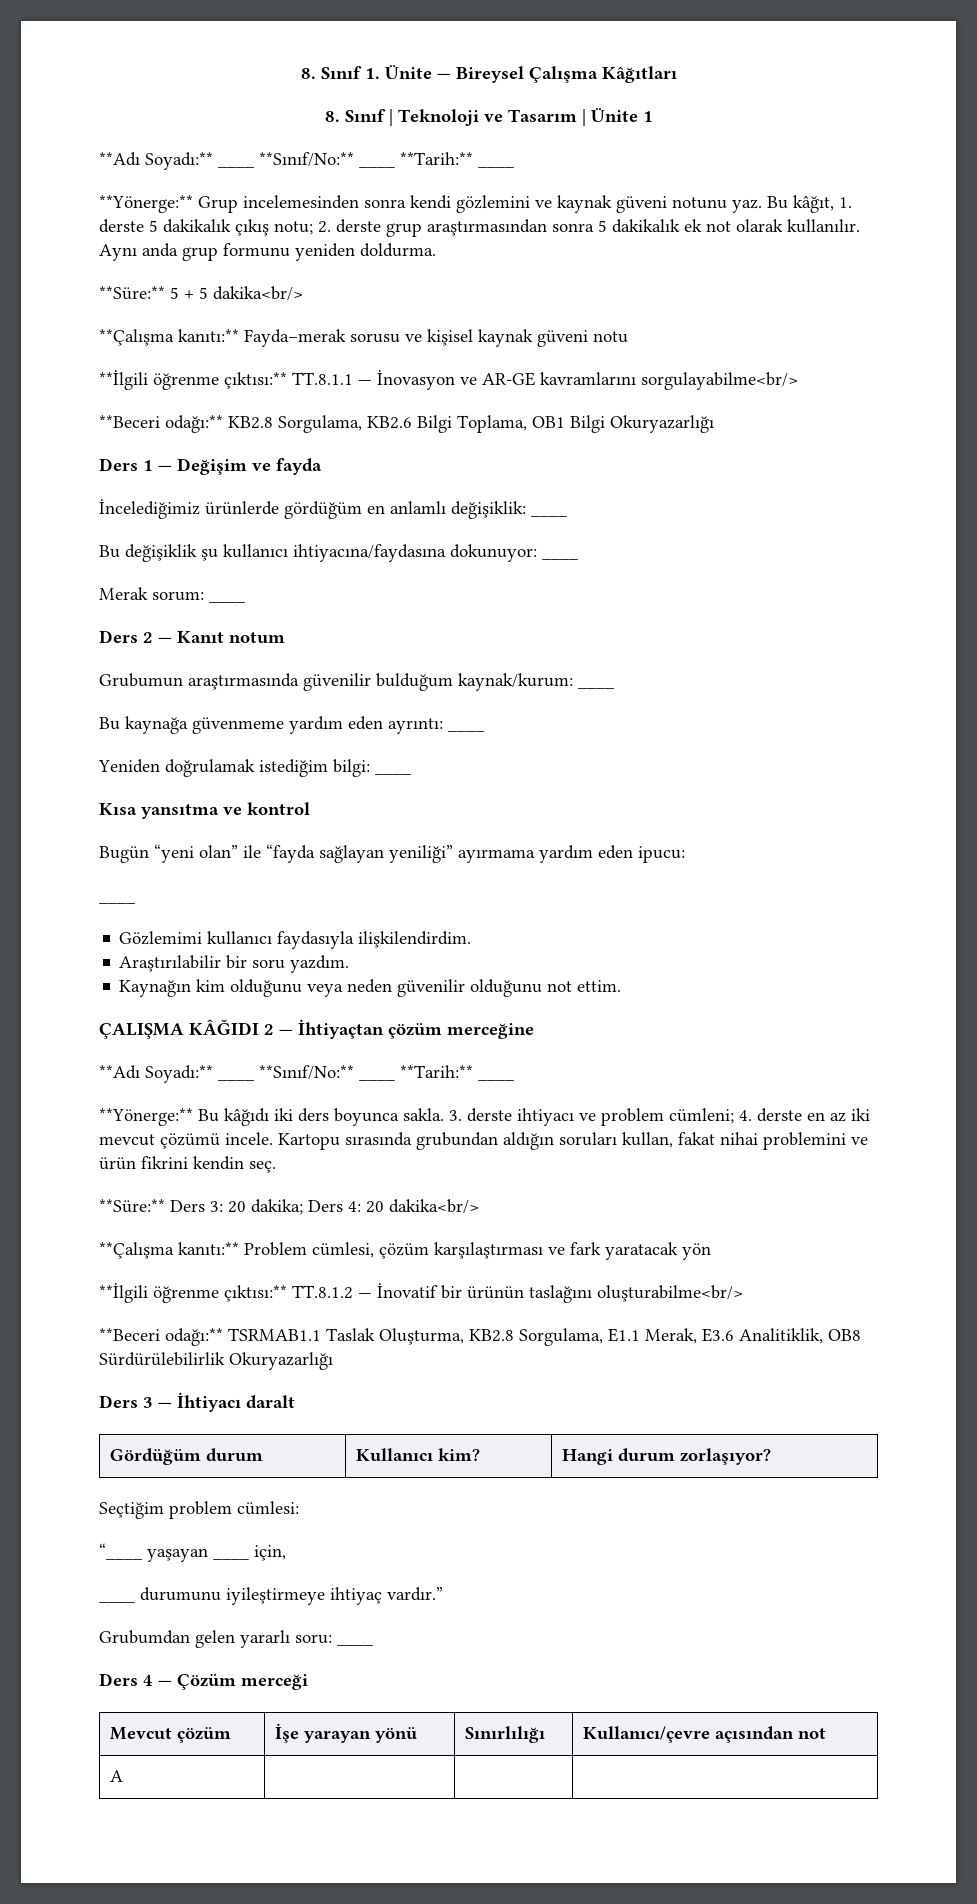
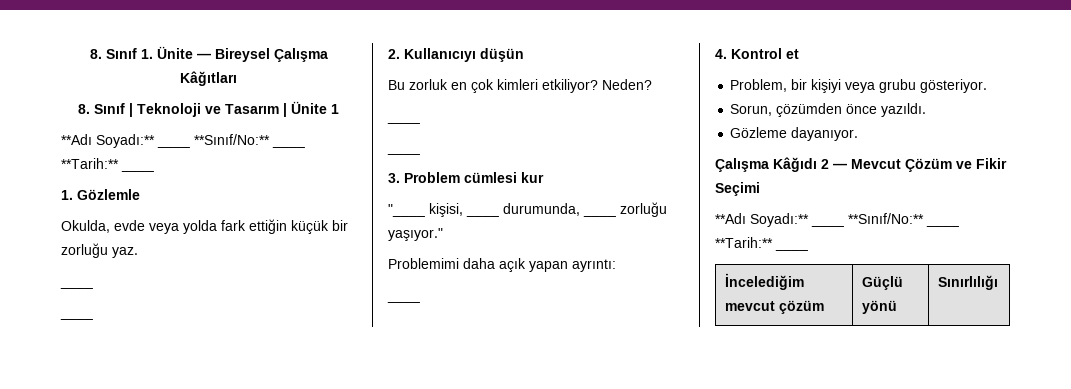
[99,195,852,213] [99,219,860,237] [99,243,436,261] [99,286,303,301] [99,329,628,347] [99,370,798,390] [99,415,714,433] [99,458,322,475] [99,499,567,519] [99,544,578,562] [99,587,245,603] [99,630,285,644] [99,673,614,691] [99,716,484,734] [98,759,411,777] [99,802,310,819] [99,844,685,863] [99,901,135,904] [119,931,472,949] [119,955,350,973] [119,979,622,997] [99,1019,534,1039] [99,1065,395,1083] [400,1065,473,1078] [478,1078,514,1081] [99,1108,870,1126] [99,1132,868,1150] [99,1156,276,1173] [99,1199,479,1215] [99,1242,711,1260] [99,1283,743,1303] [99,1328,861,1346] [99,1352,333,1370] [99,1392,295,1412] [110,1448,264,1465] [356,1448,481,1462] [562,1448,772,1465] [99,1501,299,1519] [99,1543,286,1562] [99,1587,443,1605] [99,1630,373,1648] [99,1673,308,1690] [110,1727,173,1740] **Yönerge:** Grup incelemesinden sonra kendi gözlemini ve kaynak güveni notunu yaz. Bu kâğıt, 1. derste 5 dakikalık çıkış notu; 2. derste grup araştırmasından sonra 5 dakikalık ek not olarak kullanılır. Aynı anda grup formunu yeniden doldurma. // **Süre:** 5 + 5 dakika<br/> // **Çalışma kanıtı:** Fayda–merak sorusu ve kişisel kaynak güveni notu // **İlgili öğrenme çıktısı:** TT.8.1.1 — İnovasyon ve AR-GE kavramlarını sorgulayabilme<br/> // **Beceri odağı:** KB2.8 Sorgulama, KB2.6 Bilgi Toplama, OB1 Bilgi Okuryazarlığı // Ders 1 — Değişim ve fayda // İncelediğimiz ürünlerde gördüğüm en anlamlı değişiklik: ____ // Bu değişiklik şu kullanıcı ihtiyacına/faydasına dokunuyor: ____ // Merak sorum: ____ // Ders 2 — Kanıt notum // Grubumun araştırmasında güvenilir bulduğum kaynak/kurum: ____ // Bu kaynağa güvenmeme yardım eden ayrıntı: ____ // Yeniden doğrulamak istediğim bilgi: ____ // Kısa yansıtma ve kontrol // Bugün “yeni olan” ile “fayda sağlayan yeniliği” ayırmama yardım eden ipucu: // ____ // Gözlemimi kullanıcı faydasıyla ilişkilendirdim. // Araştırılabilir bir soru yazdım. // Kaynağın kim olduğunu veya neden güvenilir olduğunu not ettim. // ÇALIŞMA KÂĞIDI 2 — İhtiyaçtan çözüm merceğine // **Adı Soyadı:** ____ **Sınıf/No:** ____ **Tarih:** ____ // **Yönerge:** Bu kâğıdı iki ders boyunca sakla. 3. derste ihtiyacı ve problem cümleni; 4. derste en az iki mevcut çözümü incele. Kartopu sırasında grubundan aldığın soruları kullan, fakat nihai problemini ve ürün fikrini kendin seç. // **Süre:** Ders 3: 20 dakika; Ders 4: 20 dakika<br/> // **Çalışma kanıtı:** Problem cümlesi, çözüm karşılaştırması ve fark yaratacak yön // **İlgili öğrenme çıktısı:** TT.8.1.2 — İnovatif bir ürünün taslağını oluşturabilme<br/> // **Beceri odağı:** TSRMAB1.1 Taslak Oluşturma, KB2.8 Sorgulama, E1.1 Merak, E3.6 Analitiklik, OB8 Sürdürülebilirlik Okuryazarlığı // Ders 3 — İhtiyacı daralt // Gördüğüm durum | Kullanıcı kim? | Hangi durum zorlaşıyor? // Seçtiğim problem cümlesi: // “____ yaşayan ____ için, // ____ durumunu iyileştirmeye ihtiyaç vardır.” // Grubumdan gelen yararlı soru: ____ // Ders 4 — Çözüm merceği // Mevcut -> [61,189,140,200] [61,219,348,234] [61,243,138,258] [60,286,93,289] [60,317,93,320] [388,48,524,62] [388,79,652,93] [387,121,420,124] [387,152,420,155] [388,172,544,183] [388,202,667,217] [388,228,443,241] [388,258,616,272] [387,300,420,303] [715,48,799,59] [730,79,988,93] [730,103,927,117] [730,127,859,141] [715,157,1007,172] [715,182,760,196] [715,213,844,227] [848,213,924,224] [926,224,959,227] [715,237,773,248] [775,248,808,251] [724,273,804,290] [724,301,775,311] 1. Gözlemle // Okulda, evde veya yolda fark ettiğin küçük bir zorluğu yaz. // ____ // ____ // 2. Kullanıcıyı düşün // Bu zorluk en çok kimleri etkiliyor? Neden? // ____ // ____ // 3. Problem cümlesi kur // "____ kişisi, ____ durumunda, ____ zorluğu yaşıyor." // Problemimi daha açık yapan ayrıntı: // ____ // 4. Kontrol et // Problem, bir kişiyi veya grubu gösteriyor. // Sorun, çözümden önce yazıldı. // Gözleme dayanıyor. // Çalışma Kâğıdı 2 — Mevcut Çözüm ve Fikir Seçimi // **Adı Soyadı:** ____ **Sınıf/No:** ____ **Tarih:** ____ // İncelediğim mevcut
[275,1723,372,1743] İşe yarayan -> [861,276,903,290] Güçlü
[583,1726,827,1743] [110,1770,124,1782] | Kullanıcı/çevre açısından not // A | | | -> (998, 282) none

